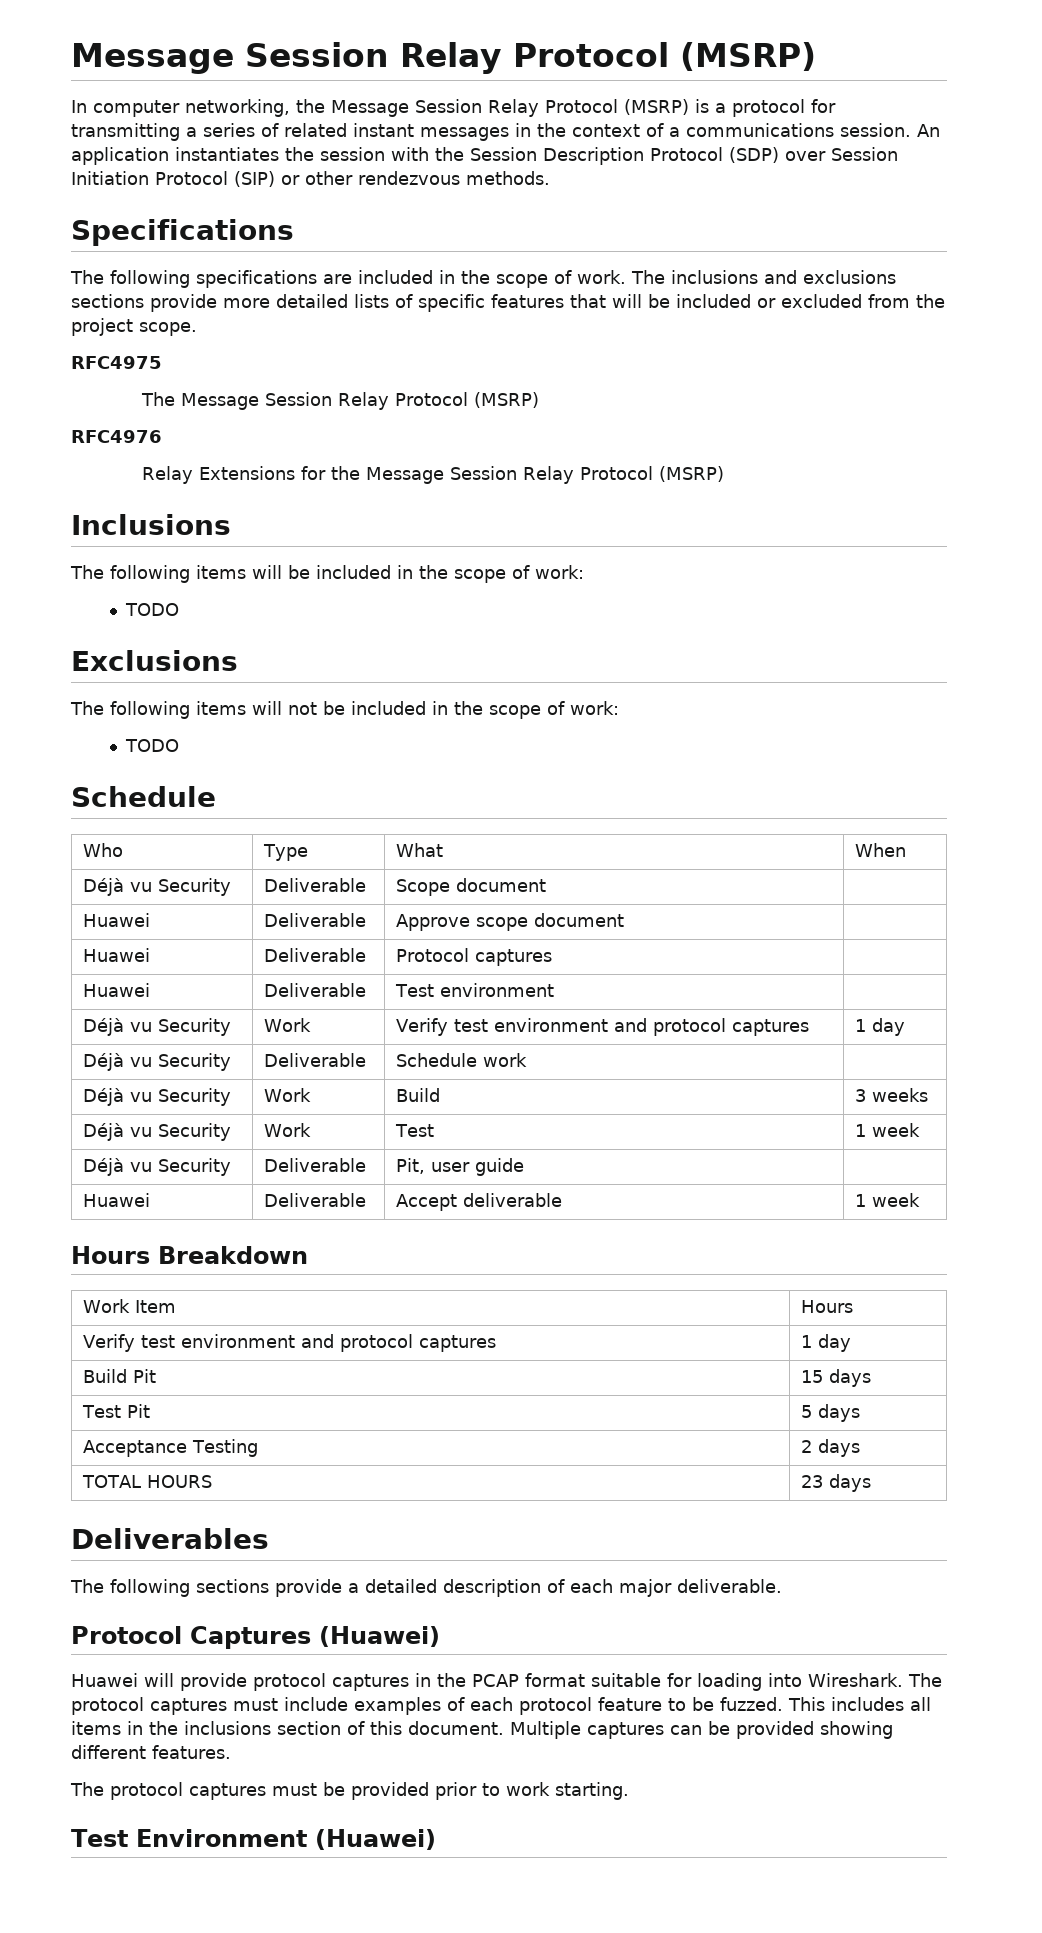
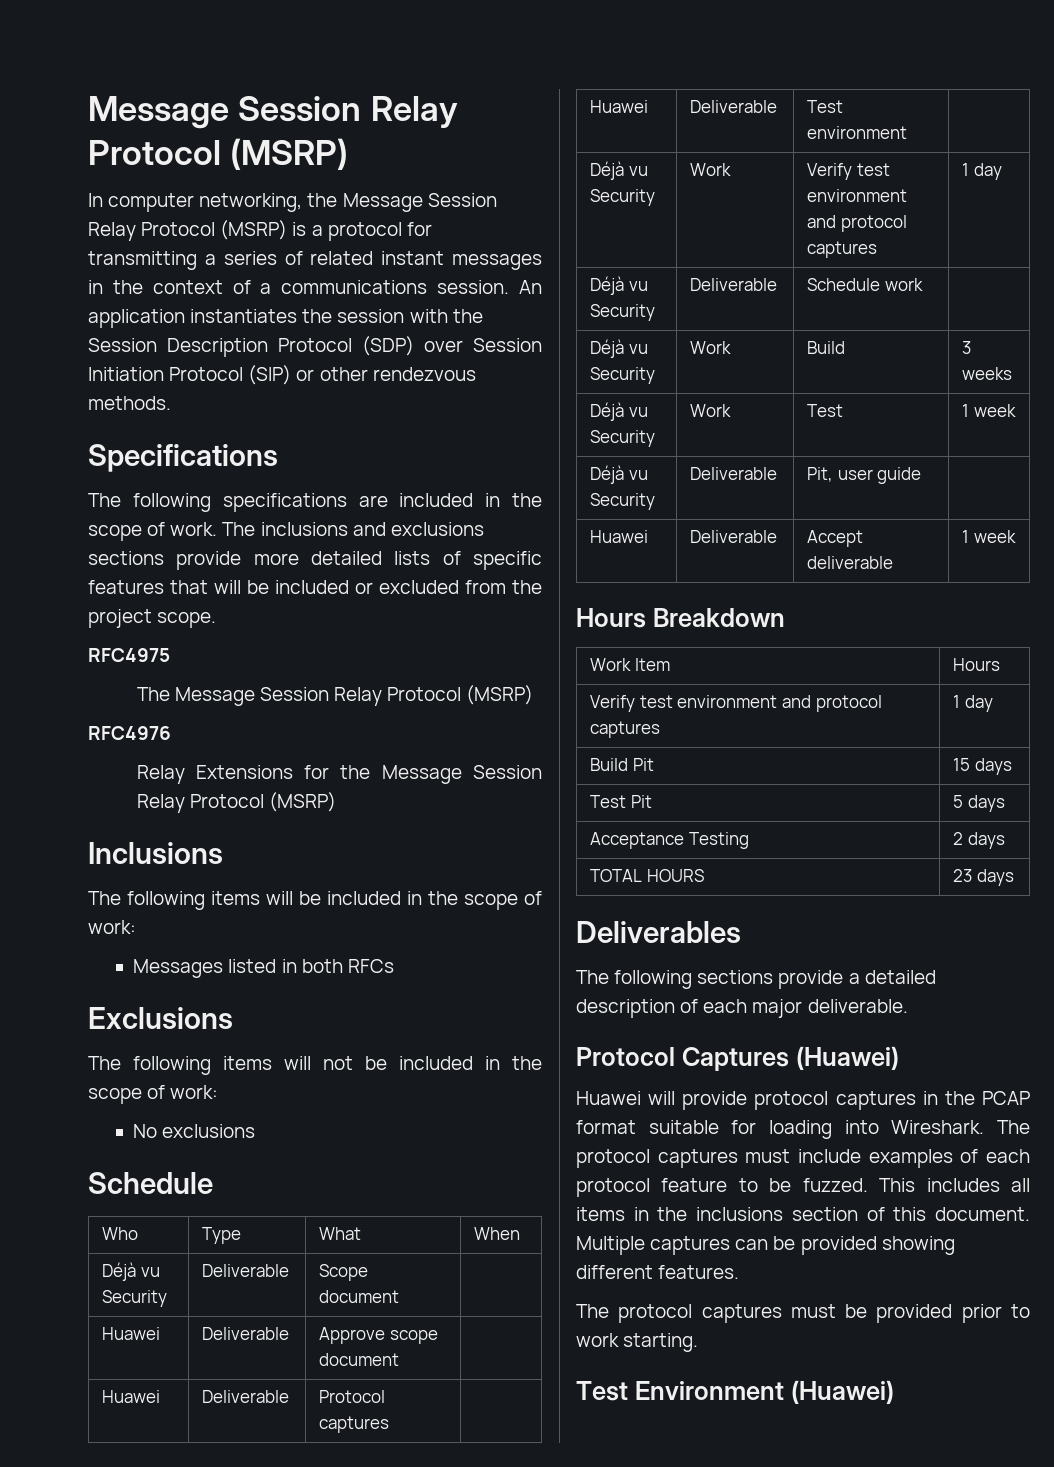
[125,603,180,616] TODO -> [133,959,394,978] Messages listed in both RFCs
[125,739,180,752] TODO -> [133,1124,256,1138] No exclusions

